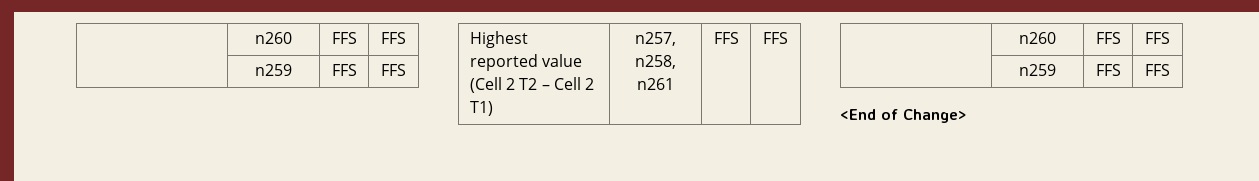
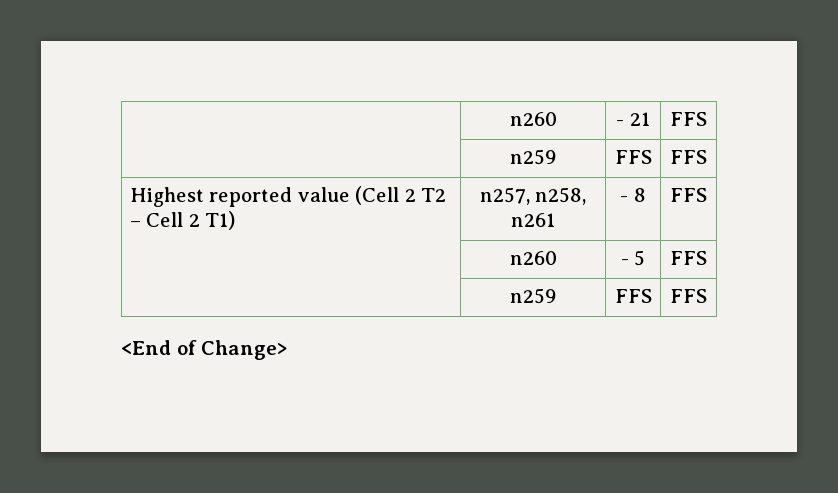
[255,32,292,44] [331,32,357,44] | n260 | FFS -> [509,112,557,126] [616,112,650,126] | n260 | - 21
[713,32,739,44] FFS -> [620,188,646,202] - 8
[1095,32,1121,44] FFS -> [620,250,646,266] - 5

